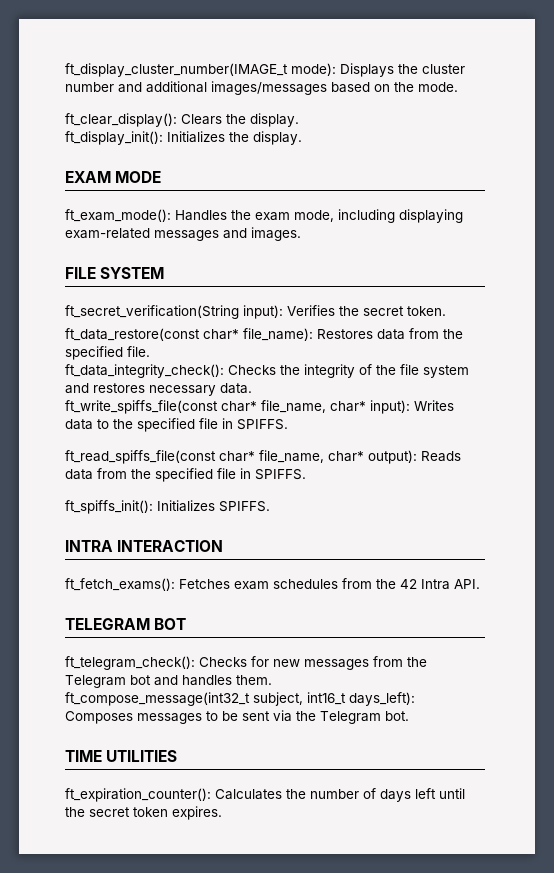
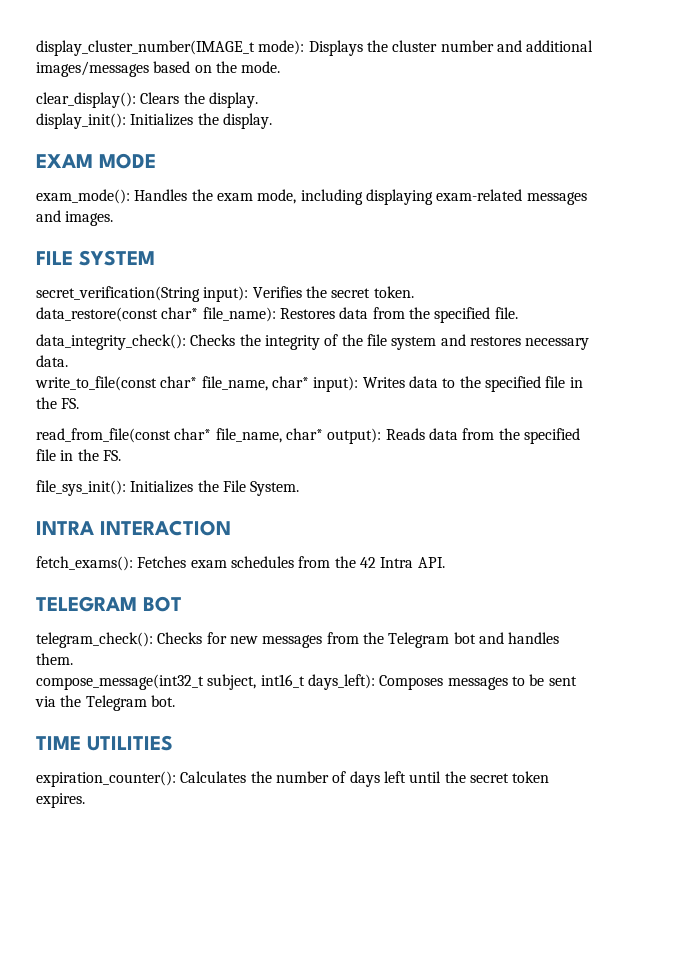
[65,63,288,77] ft_display_cluster_number(IMAGE_t -> [36,40,255,56] display_cluster_number(IMAGE_t
[65,113,177,127] ft_clear_display(): -> [36,92,136,108] clear_display():
[65,131,163,145] ft_display_init(): -> [36,113,126,129] display_init():
[65,209,171,222] ft_exam_mode(): -> [36,189,130,204] exam_mode():
[65,305,239,319] ft_secret_verification(String -> [36,286,200,302] secret_verification(String
[65,328,200,341] ft_data_restore(const -> [36,307,158,322] data_restore(const
[65,364,224,378] ft_data_integrity_check(): -> [36,334,186,350] data_integrity_check():
[65,400,218,414] ft_write_spiffs_file(const -> [35,376,157,391] write_to_file(const
[237,419,288,430] [65,450,216,464] SPIFFS. // ft_read_spiffs_file(const -> [36,397,80,409] [36,428,171,443] the FS. // read_from_file(const
[255,469,306,480] [65,500,270,514] SPIFFS. // ft_spiffs_init(): Initializes SPIFFS. -> [77,449,121,461] [36,480,300,496] the FS. // file_sys_init(): Initializes the File System.
[65,578,175,591] ft_fetch_exams(): -> [36,556,133,571] fetch_exams():
[65,656,195,670] ft_telegram_check(): -> [36,632,153,648] telegram_check():
[65,692,250,706] ft_compose_message(int32_t -> [36,674,204,690] compose_message(int32_t
[65,788,211,802] ft_expiration_counter(): -> [36,771,176,787] expiration_counter():

